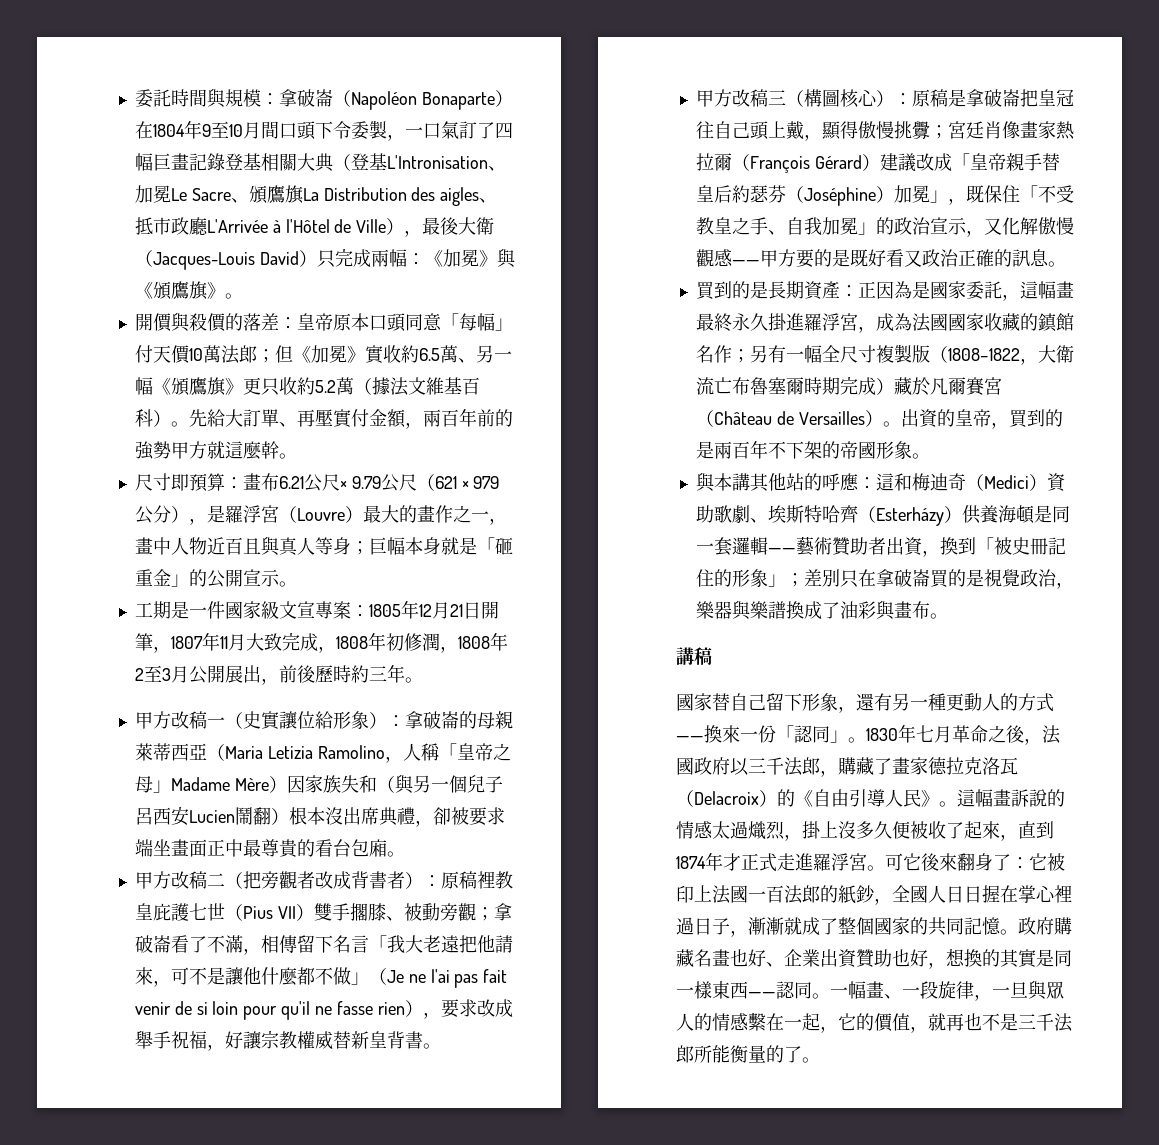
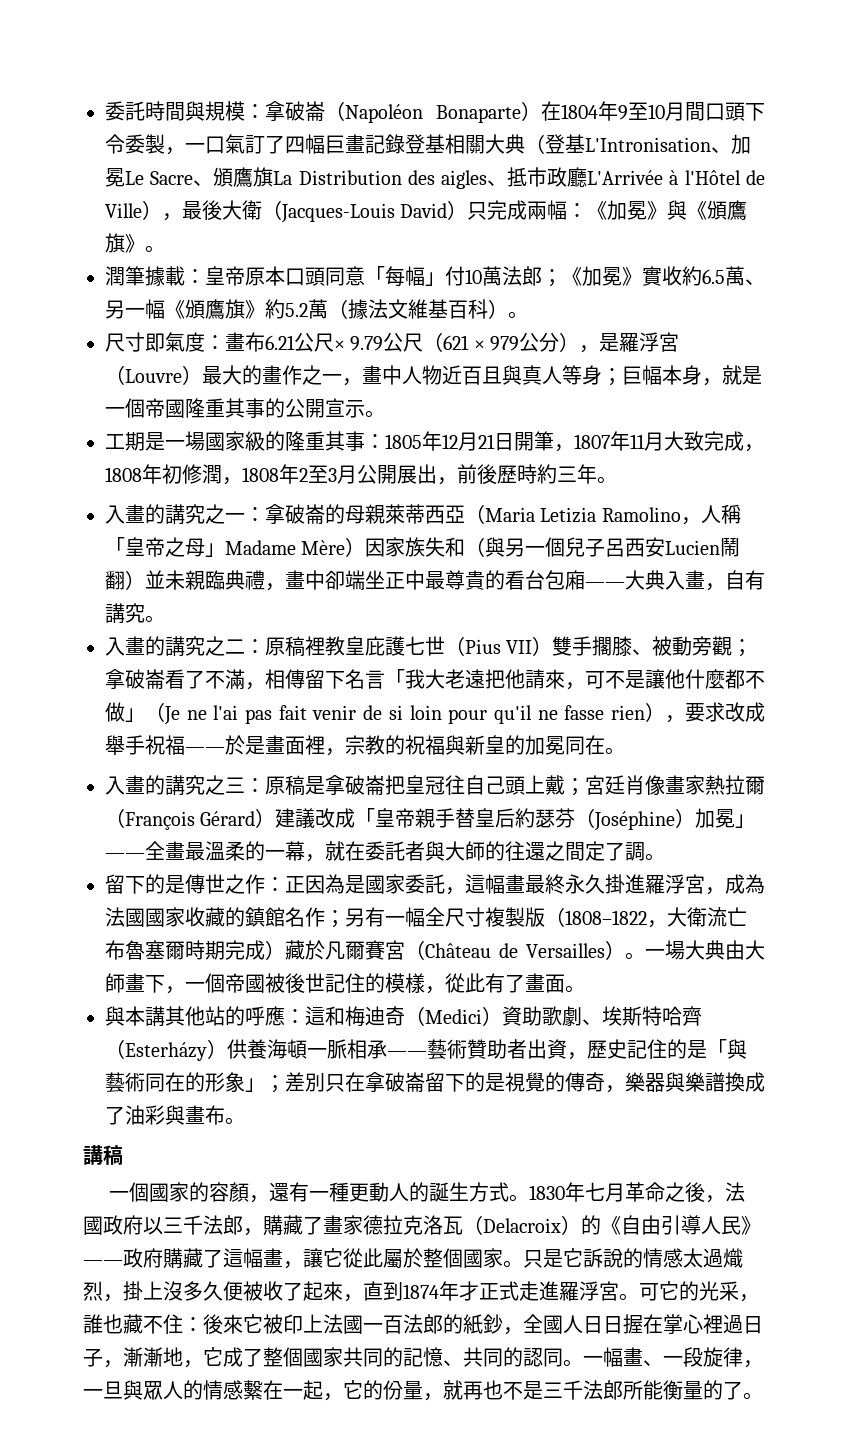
[134,312,279,332] 開價與殺價的落差 -> [105,266,185,286] 潤筆據載
[152,345,191,364] 天價 -> (465, 276) none
[274,345,293,363] 但 -> (562, 278) none
[242,377,297,396] 更只收 -> (265, 309) none
[188,408,513,429] [134,441,297,460] 先給大訂單、再壓實付金額，兩百年前的強勢甲方就這麼幹。 -> (528, 315) none
[188,473,225,492] 預算 -> [165,332,205,352] 氣度
[440,537,513,555] [134,569,189,587] 就是「砸重金」 -> [702,365,762,386] [105,398,265,418] ，就是一個帝國隆重其事
[206,601,351,619] 件國家級文宣專案 -> [185,431,365,451] 場國家級的隆重其事
[134,711,387,730] 甲方改稿一（史實讓位給形象） -> [105,504,245,524] 入畫的講究之一
[288,807,505,827] [134,839,207,857] 根本沒出席典禮，卻被要求端坐畫面 -> [145,570,385,591] 並未親臨典禮，畫中卻端坐
[386,851,405,857] [134,871,423,889] 。 // 甲方改稿二（把旁觀者改成背書者） -> [585,570,765,591] [105,603,165,623] [105,636,245,656] ——大典入畫，自有講究。 // 入畫的講究之二
[206,1030,441,1051] [695,89,894,108] ，好讓宗教權威替新皇背書。 // 甲方改稿三（構圖核心） -> [185,735,625,756] [105,775,245,795] ——於是畫面裡，宗教的祝福與新皇的加冕同在。 // 入畫的講究之三
[803,121,930,141] ，顯得傲慢挑釁 -> (565, 785) none
[947,185,1074,205] [695,217,1074,237] [695,249,1066,268] [695,281,840,300] ，既保住「不受教皇之手、自我加冕」的政治宣示，又化解傲慢觀感——甲方要的是既好看又政治正確的訊息。 // 買到的是長期資產 -> [105,841,665,862] [105,874,265,894] ——全畫最溫柔的一幕，就在委託者與大師的往還之間定了調。 // 留下的是傳世之作
[900,409,1063,429] [695,440,912,459] 出資的皇帝，買到的是兩百年不下架的帝國形象 -> [645,940,765,960] [105,973,565,994] 一場大典由大師畫下，一個帝國被後世記住的模樣，從此有了畫面
[1033,505,1070,523] [695,537,768,556] 是同一套邏輯 -> [307,1039,387,1059] 一脈相承
[939,537,1066,555] [695,569,714,587] 換到「被史冊記住 -> [587,1039,747,1059] [105,1072,185,1093] 歷史記住的是「與藝術同在
[929,569,949,588] 買 -> [425,1072,465,1092] 留下
[1019,569,1057,587] 政治 -> [545,1072,605,1092] 的傳奇
[676,693,1054,713] [676,725,848,743] 國家替自己留下形象，還有另一種更動人的方式——換來一份「認同」 -> [109,1182,510,1203] 一個國家的容顏，還有一種更動人的誕生方式
[939,789,1011,807] 。這幅畫 -> [83,1248,583,1269] ——政府購藏了這幅畫，讓它從此屬於整個國家。只是它
[920,853,1029,871] 後來翻身了： -> [679,1281,759,1302] [83,1314,243,1334] 的光采，誰也藏不住：後來
[784,917,802,935] 就 -> [163,1347,223,1368] 地，它
[910,917,1072,936] [676,948,1072,969] [676,981,776,999] 的共同記憶。政府購藏名畫也好、企業出資贊助也好，想換的其實是同一樣東西—— -> [343,1347,523,1367] 共同的記憶、共同的
[874,1013,910,1032] 價值 -> [383,1380,423,1400] 份量

